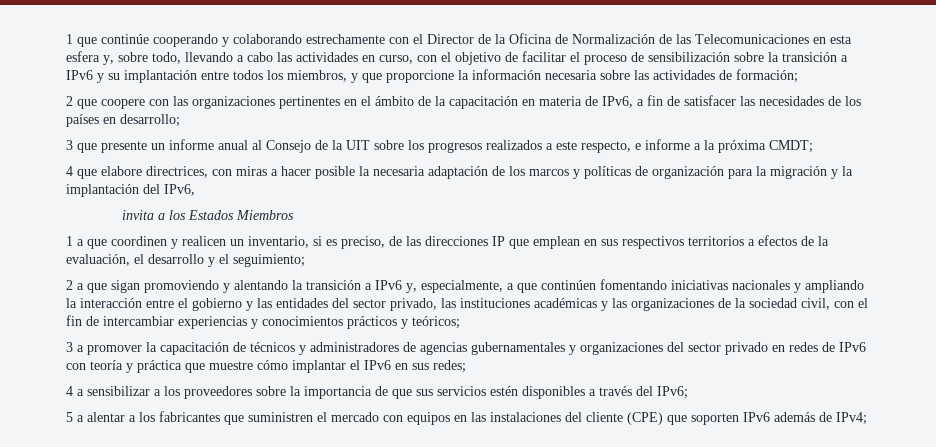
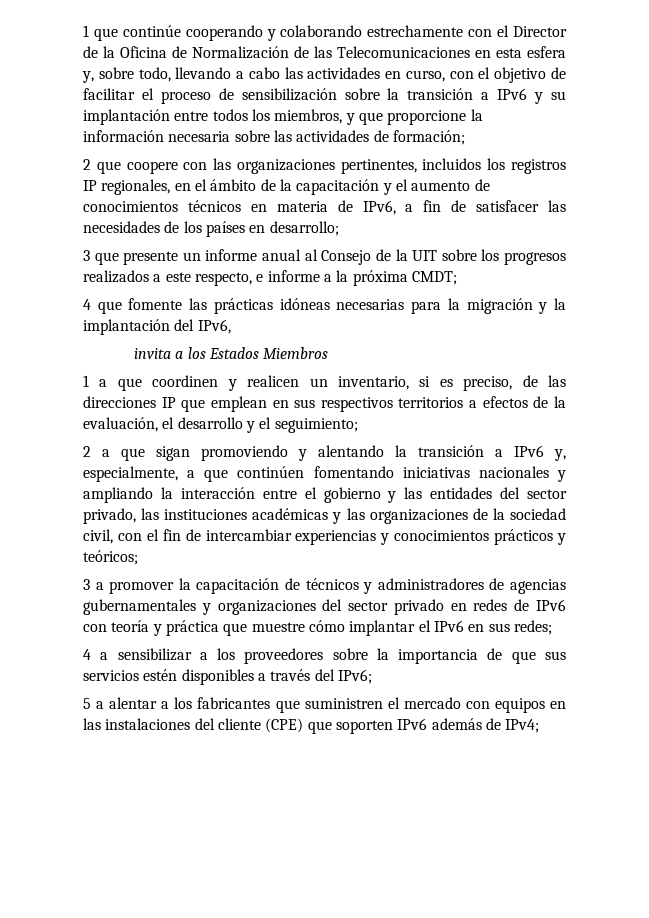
[279,96,340,109] pertinentes -> [340,158,566,174] [83,179,171,195] pertinentes, incluidos los registros IP regionales,
(518, 102) none -> [382,179,490,195] [83,200,241,212] y el aumento de conocimientos técnicos
[101,166,724,179] elabore directrices, con miras a hacer posible la necesaria adaptación de los marcos y políticas de organización -> [128,298,405,314] fomente las prácticas idóneas necesarias

